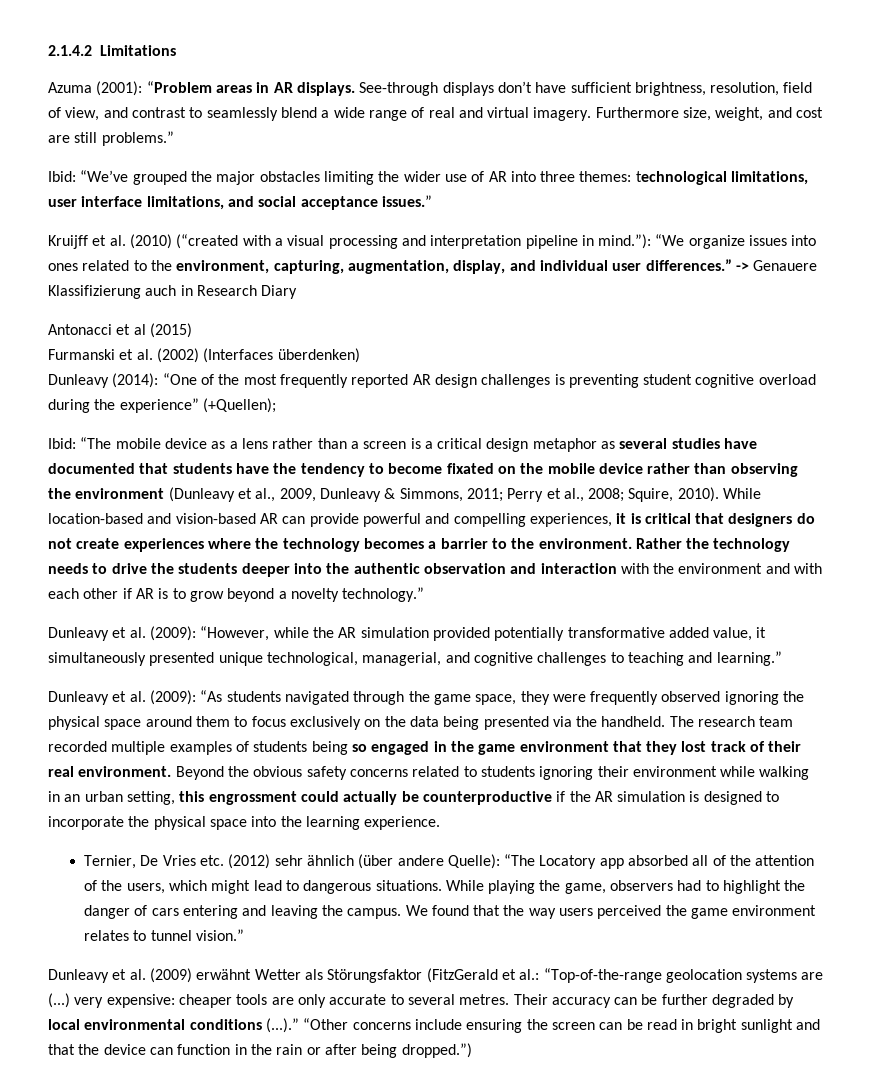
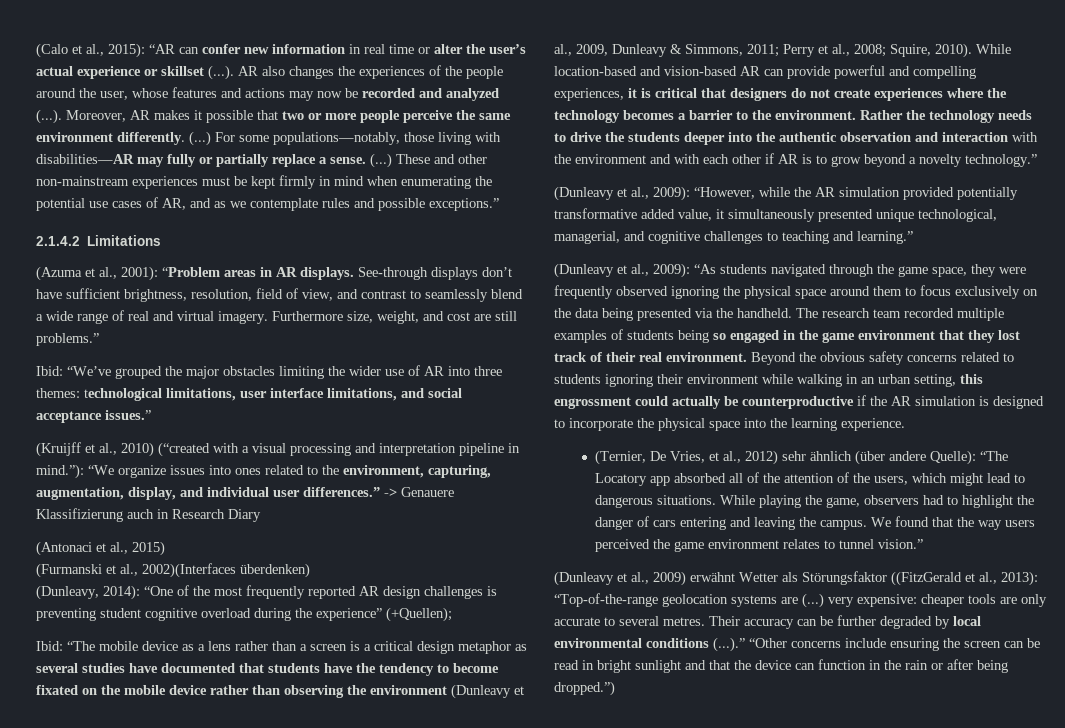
[48,45,176,56] [48,81,143,96] 2.1.4.2 Limitations // Azuma (2001): -> [36,43,526,58] [36,65,503,80] [36,87,499,101] [36,109,511,124] [36,131,501,146] [36,153,487,168] [36,175,492,189] [36,197,499,211] [36,235,162,246] [36,266,158,281] (Calo et al., 2015): “AR can confer new information in real time or alter the user’s actual experience or skillset (...). AR also changes the experiences of the people around the user, whose features and actions may now be recorded and analyzed (...). Moreover, AR makes it possible that two or more people perceive the same environment differently. (...) For some populations—notably, those living with disabilities—AR may fully or partially replace a sense. (...) These and other non-mainstream experiences must be kept firmly in mind when enumerating the potential use cases of AR, and as we contemplate rules and possible exceptions.” // 2.1.4.2 Limitations // (Azuma et al., 2001):
[48,234,172,249] Kruijff et al. (2010) -> [36,442,154,457] (Kruijff et al., 2010)
[48,323,192,338] [48,348,274,363] Antonacci et al (2015) // Furmanski et al. (2002) (Interfaces -> [36,541,165,556] [36,563,236,578] (Antonaci et al., 2015) // (Furmanski et al., 2002)(Interfaces
[48,373,159,388] Dunleavy (2014): -> [36,585,140,600] (Dunleavy, 2014):
[48,626,196,641] Dunleavy et al. (2009): -> [554,186,690,201] (Dunleavy et al., 2009):
[48,690,196,705] Dunleavy et al. (2009): -> [554,263,690,278] (Dunleavy et al., 2009):
[83,854,271,869] Ternier, De Vries etc. (2012) -> [594,450,778,465] (Ternier, De Vries, et al., 2012)
[48,968,540,983] Dunleavy et al. (2009) erwähnt Wetter als Störungsfaktor (FitzGerald et al.: -> [554,571,1038,586] (Dunleavy et al., 2009) erwähnt Wetter als Störungsfaktor ((FitzGerald et al., 2013):

